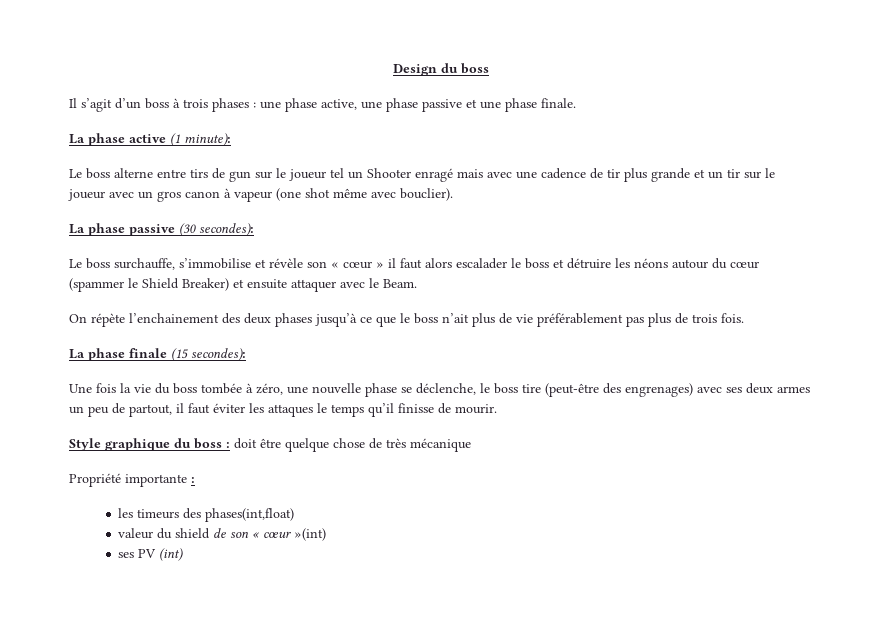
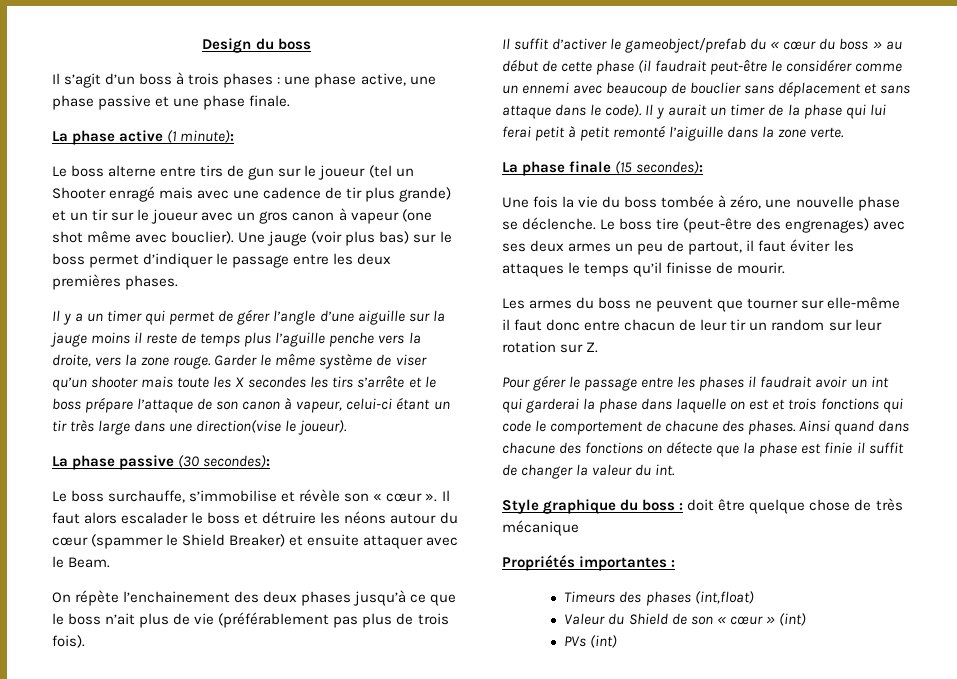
[330,168,344,178] tel -> [368,165,392,178] (tel
[651,168,690,182] grande -> [399,187,452,202] grande)
(453, 194) none -> [238,231,452,246] [52,253,392,268] [52,274,179,290] [52,309,445,325] [50,332,421,347] [52,353,427,369] [52,375,436,391] [52,397,450,413] [52,420,348,435] Une jauge (voir plus bas) sur le boss permet d’indiquer le passage entre les deux premières phases. // Il y a un timer qui permet de gérer l’angle d’une aiguille sur la jauge moins il reste de temps plus l’aguille penche vers la droite, vers la zone rouge. Garder le même système de viser qu’un shooter mais toute les X secondes les tirs s’arrête et le boss prépare l’attaque de son canon à vapeur, celui-ci étant un tir très large dans une direction(vise le joueur).
[376,258,396,268] » il -> [425,490,450,502] ». Il
[537,313,623,327] préférablement -> [218,612,330,628] (préférablement
[721,313,744,323] fois. -> [52,635,85,648] [502,38,902,53] [502,59,903,75] [502,81,911,97] [502,104,886,119] [502,125,845,141] fois). // Il suffit d’activer le gameobject/prefab du « cœur du boss » au début de cette phase (il faudrait peut-être le considérer comme un ennemi avec beaucoup de bouclier sans déplacement et sans attaque dans le code). Il y aurait un timer de la phase qui lui ferai petit à petit remonté l’aiguille dans la zone verte.
[416,383,490,395] déclenche, le -> [522,217,616,230] déclenche. Le
(497, 409) none -> [502,297,901,312] [502,319,882,331] [502,341,599,353] [502,375,889,391] [502,398,903,413] [502,420,910,435] [502,441,904,457] [502,464,676,479] // Les armes du boss ne peuvent que tourner sur elle-même il faut donc entre chacun de leur tir un random sur leur rotation sur Z. // Pour gérer le passage entre les phases il faudrait avoir un int qui garderai la phase dans laquelle on est et trois fonctions qui code le comportement de chacune des phases. Ainsi quand dans chacune des fonctions on détecte que la phase est finie il suffit de changer la valeur du int.
[69,473,187,487] Propriété importante -> [502,555,668,571] Propriétés importantes
[118,508,295,522] [118,528,211,539] les timeurs des phases(int,float) // valeur du shield -> [564,591,754,606] [564,613,668,625] Timeurs des phases (int,float) // Valeur du Shield
[294,528,327,541] [118,549,157,558] »(int) // ses PV -> [765,613,806,626] [564,636,587,647] » (int) // PVs

